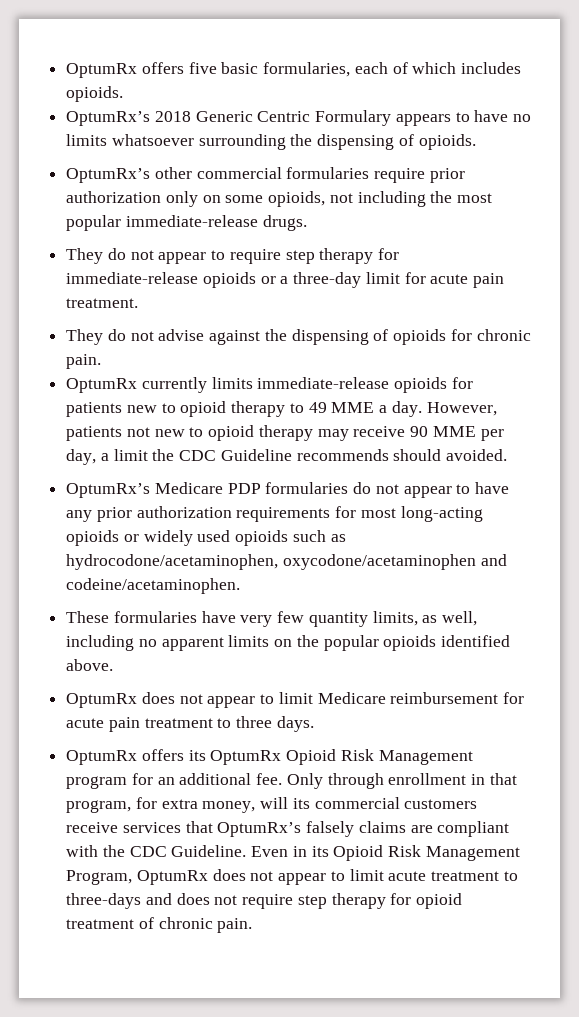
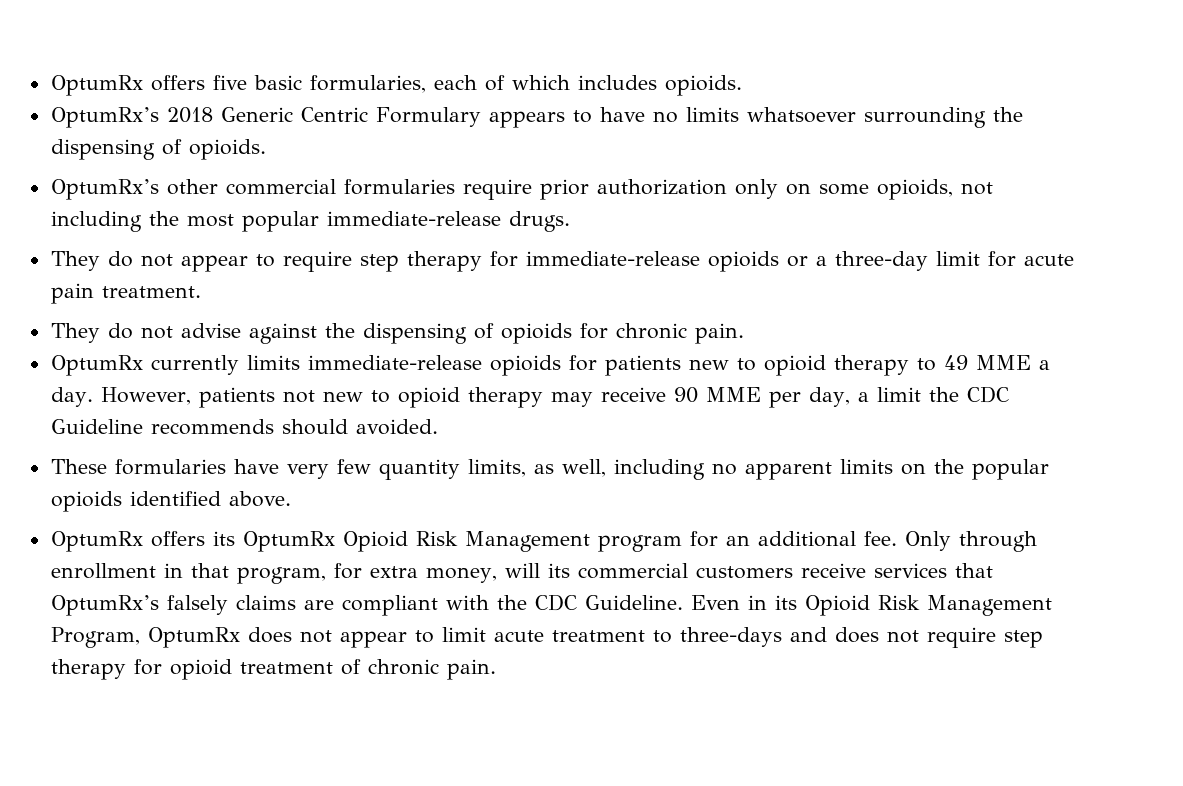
[66,482,510,498] [66,506,483,522] [66,530,346,546] [66,554,507,570] [66,578,241,594] // OptumRx’s Medicare PDP formularies do not appear to have any prior authorization requirements for most long-acting opioids or widely used opioids such as hydrocodone/acetaminophen, oxycodone/acetaminophen and codeine/acetaminophen. -> (438, 427) none
[66,692,525,708] [66,716,314,732] // OptumRx does not appear to limit Medicare reimbursement for acute pain treatment to three days. -> (291, 499) none

